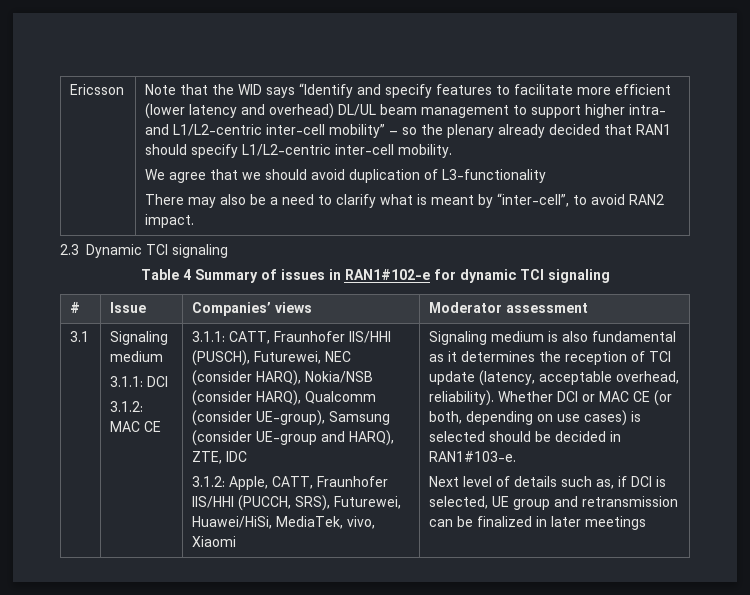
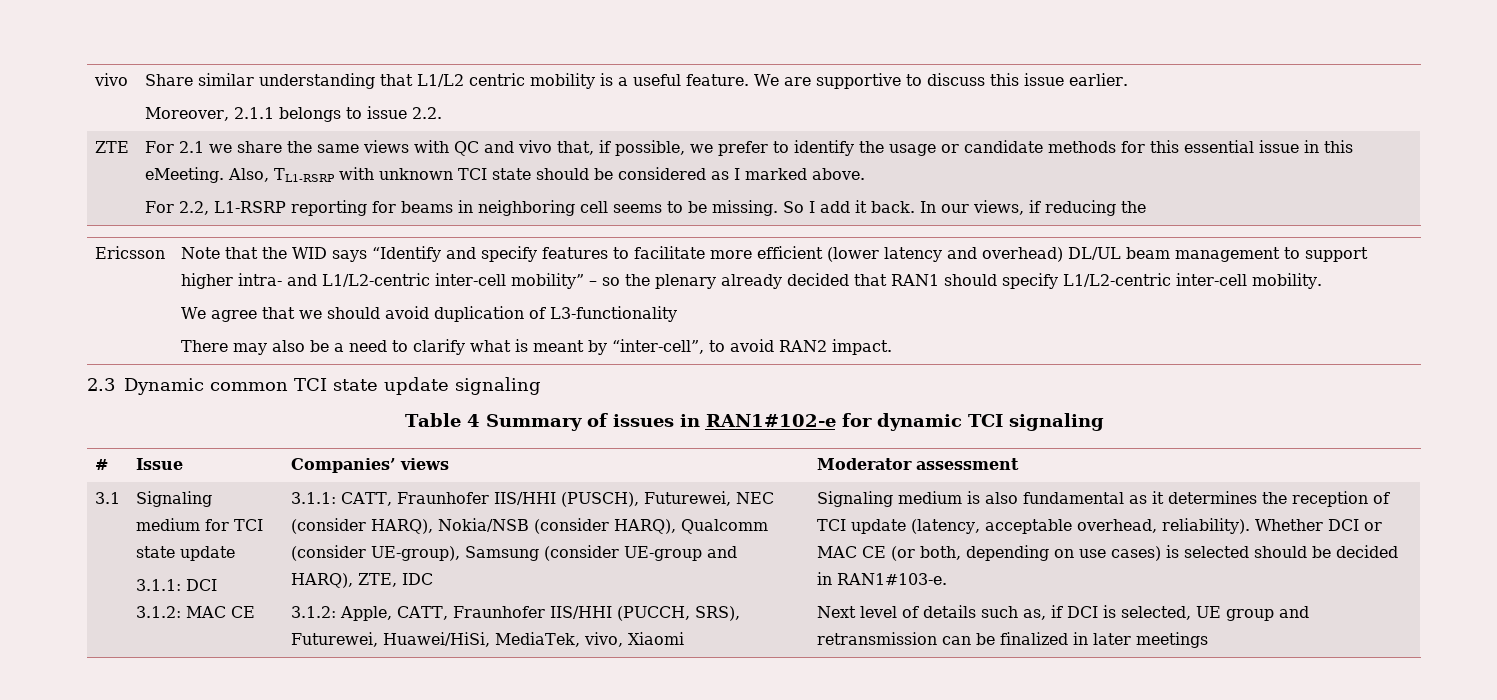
(70, 89) none -> [93,73,128,86] [144,73,1128,89] [144,106,442,122] [94,141,129,153] [144,140,1353,156] [144,167,865,183] [144,200,1146,216] vivo | Share similar understanding that L1/L2 centric mobility is a useful feature. We are supportive to discuss this issue earlier. // Moreover, 2.1.1 belongs to issue 2.2. // ZTE | For 2.1 we share the same views with QC and vivo that, if possible, we prefer to identify the usage or candidate methods for this essential issue in this eMeeting. Also, TL1-RSRP with unknown TCI state should be considered as I marked above. // For 2.2, L1-RSRP reporting for beams in neighboring cell seems to be missing. So I add it back. In our views, if reducing the //
[146,244,168,255] TCI -> [210,377,449,395] common TCI state update
(164, 356) none -> [204,519,263,531] [135,546,235,561] for TCI state update

